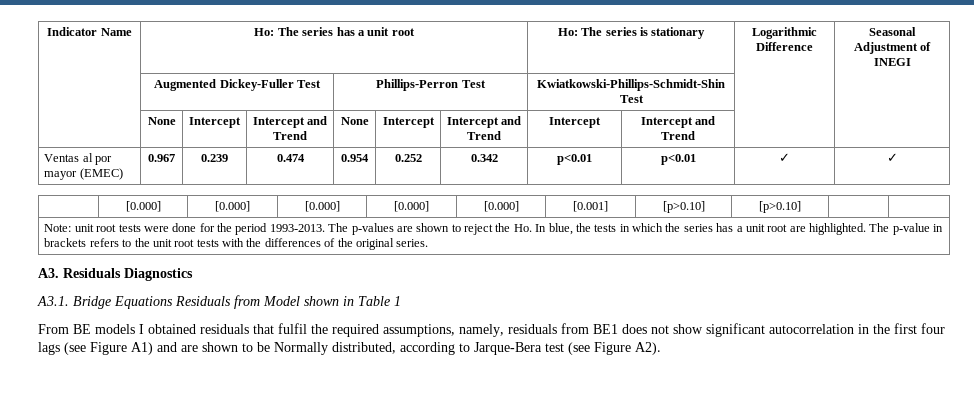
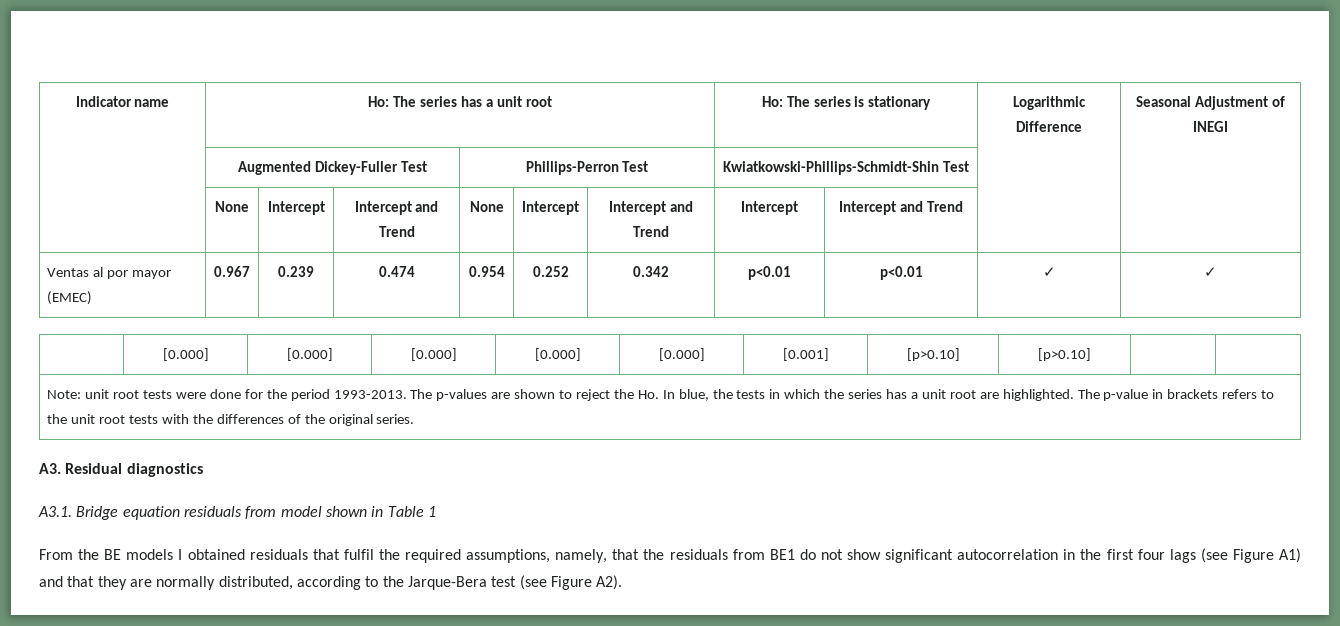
[100,28,132,36] Name -> [134,99,170,107] name
[63,268,193,281] Residuals Diagnostics -> [65,463,203,477] Residual diagnostics
[114,295,300,309] Equations Residuals from Model -> [122,506,322,520] equation residuals from model
(69, 329) none -> [78,549,100,560] the
(504, 330) none -> [612,549,665,560] that the
[622,324,647,334] does -> [799,549,816,560] do
[181,342,328,355] are shown to be Normally -> [67,576,216,590] that they are normally
(470, 347) none -> [382,576,404,587] the

